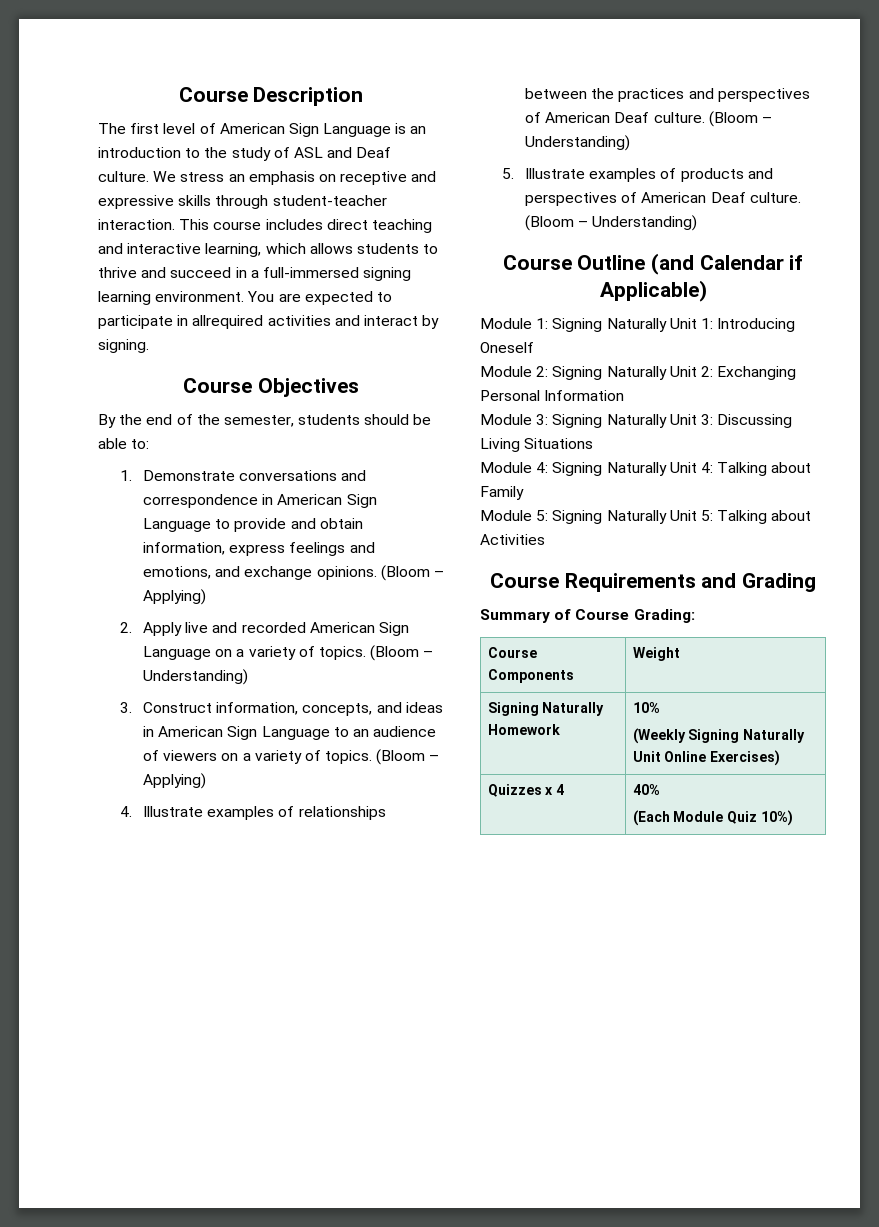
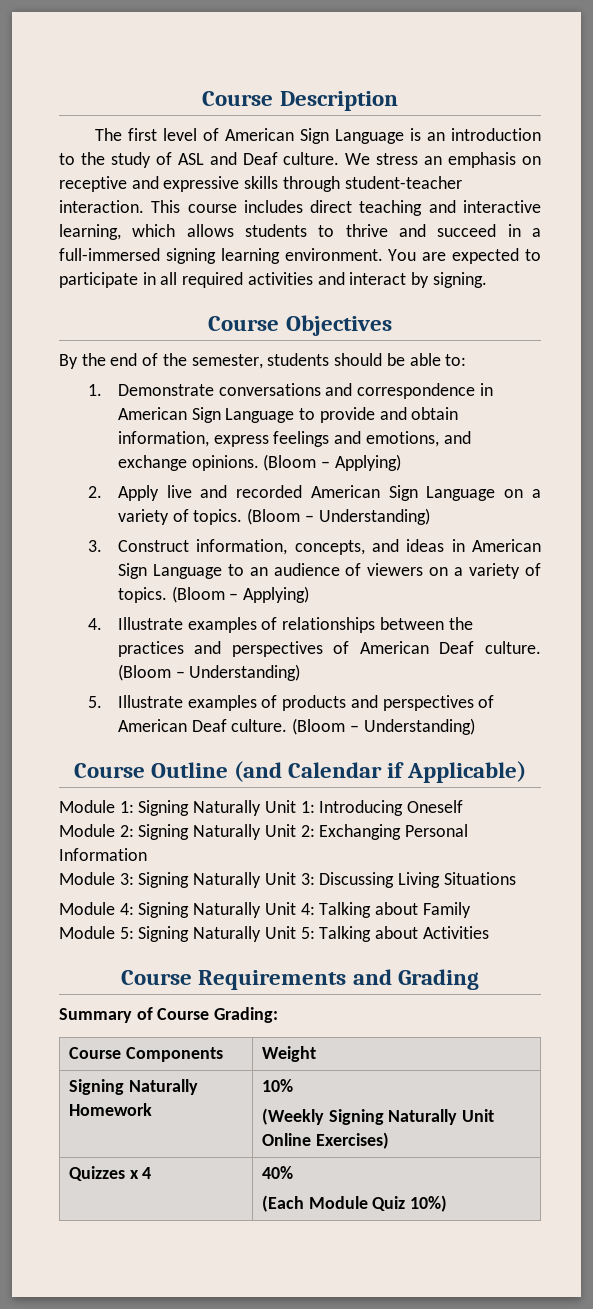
[192,315,264,329] allrequired -> [160,272,244,288] all required

